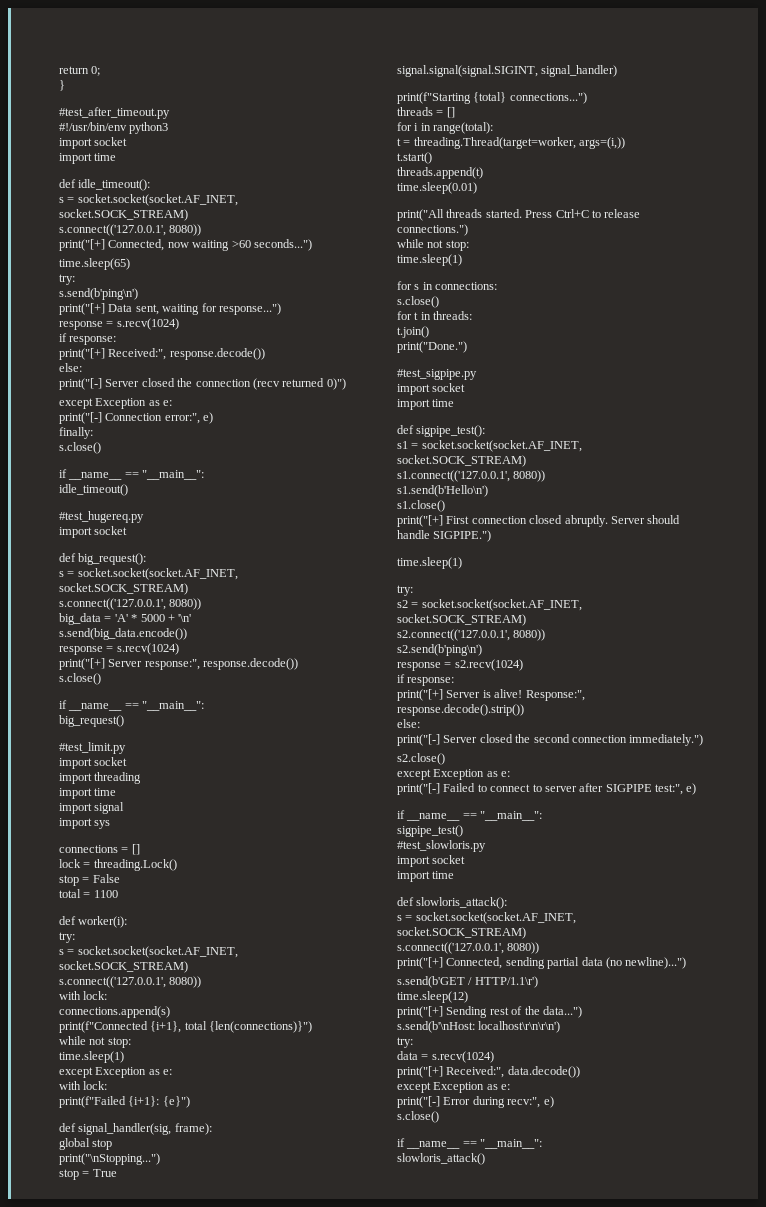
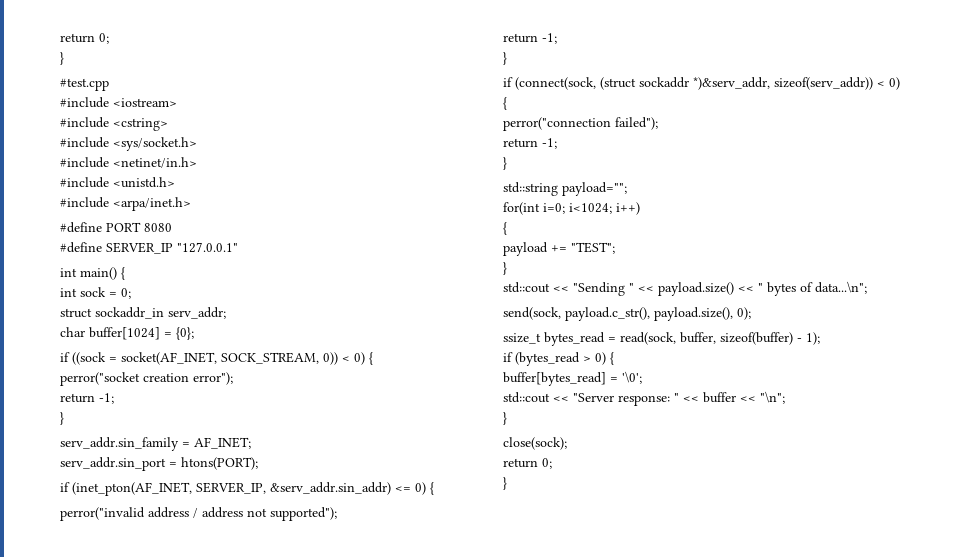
[59,107,170,119] [59,122,169,134] [59,137,128,149] [59,153,117,164] [59,179,151,191] [59,194,238,206] [59,209,188,221] [59,224,202,236] [59,239,312,251] [59,258,130,270] [59,274,75,285] [59,288,138,300] [59,303,281,315] [59,318,179,330] [59,333,117,345] [59,348,265,360] [59,363,82,372] [59,378,346,390] [59,398,173,409] [59,412,214,424] [59,427,93,439] [59,442,101,454] [59,469,205,480] [59,484,128,496] [59,511,144,523] [59,526,128,538] [59,553,147,565] [59,568,238,580] [59,583,188,595] [59,598,202,610] [59,613,192,625] [59,628,187,640] [59,643,179,655] [59,658,299,670] [59,673,101,685] [59,700,205,711] [59,715,124,727] [59,742,126,754] [59,757,128,769] [59,772,142,784] [59,788,117,799] [59,802,125,814] [59,818,111,829] [59,844,140,855] [59,859,177,871] [59,874,120,886] [59,889,118,898] [59,916,128,928] [59,932,75,943] [59,946,238,958] [59,961,188,973] [59,976,202,988] [59,991,108,1000] [59,1006,170,1018] [59,1021,313,1033] [59,1036,131,1048] [59,1051,124,1063] [59,1067,173,1078] [59,1081,108,1090] [59,1096,190,1108] [59,1123,212,1135] [59,1138,113,1150] [59,1153,160,1165] [59,1169,117,1180] [397,65,618,77] [397,92,587,104] [397,107,455,118] [397,122,494,134] [397,137,626,149] [397,152,432,164] [397,167,483,179] [397,182,477,194] [397,209,641,221] [397,224,468,236] [397,239,469,251] [397,254,462,266] [397,281,498,290] [397,296,439,308] [397,311,473,320] [397,326,429,338] [397,341,467,353] [397,369,477,380] [397,383,466,395] [397,399,455,410] [397,425,486,437] [397,440,582,452] [397,455,526,467] [397,470,546,482] [397,485,488,497] [397,500,445,512] [397,515,681,527] [397,530,492,542] [397,557,462,569] [397,585,413,596] [397,599,582,611] [397,614,526,626] [397,629,546,641] [397,644,482,656] [397,659,523,671] [397,674,455,686] [397,689,585,701] [397,704,524,716] [397,719,420,728] [397,734,704,746] [397,753,445,765] [397,769,511,780] [397,783,697,795] [397,810,543,821] [397,825,463,837] [397,840,486,852] [397,855,466,867] [397,871,455,882] [397,897,508,909] [397,912,576,924] [397,927,526,939] [397,942,540,954] [397,957,687,969] [397,976,538,988] [397,991,468,1003] [397,1006,582,1018] [397,1021,561,1033] [397,1037,413,1048] [397,1051,494,1063] [397,1066,580,1078] [397,1082,511,1093] [397,1096,554,1108] [397,1111,439,1123] [397,1138,543,1149] [397,1153,485,1165] #test_after_timeout.py // #!/usr/bin/env python3 // import socket // import time // def idle_timeout(): // s = socket.socket(socket.AF_INET, socket.SOCK_STREAM) // s.connect(('127.0.0.1', 8080)) // print("[+] Connected, now waiting >60 seconds...") // time.sleep(65) // try: // s.send(b'ping\n') // print("[+] Data sent, waiting for response...") // response = s.recv(1024) // if response: // print("[+] Received:", response.decode()) // else: // print("[-] Server closed the connection (recv returned 0)") // except Exception as e: // print("[-] Connection error:", e) // finally: // s.close() // if __name__ == "__main__": // idle_timeout() // #test_hugereq.py // import socket // def big_request(): // s = socket.socket(socket.AF_INET, socket.SOCK_STREAM) // s.connect(('127.0.0.1', 8080)) // big_data = 'A' * 5000 + '\n' // s.send(big_data.encode()) // response = s.recv(1024) // print("[+] Server response:", response.decode()) // s.close() // if __name__ == "__main__": // big_request() // #test_limit.py // import socket // import threading // import time // import signal // import sys // connections = [] // lock = threading.Lock() // stop = False // total = 1100 // def worker(i): // try: // s = socket.socket(socket.AF_INET, socket.SOCK_STREAM) // s.connect(('127.0.0.1', 8080)) // with lock: // connections.append(s) // print(f"Connected {i+1}, total {len(connections)}") // while not stop: // time.sleep(1) // except Exception as e: // with lock: // print(f"Failed {i+1}: {e}") // def signal_handler(sig, frame): // global stop // print("\nStopping...") // stop = True // signal.signal(signal.SIGINT, signal_handler) // print(f"Starting {total} connections...") // threads = [] // for i in range(total): // t = threading.Thread(target=worker, args=(i,)) // t.start() // threads.append(t) // time.sleep(0.01) // print("All threads started. Press Ctrl+C to release connections.") // while not stop: // time.sleep(1) // for s in connections: // s.close() // for t in threads: // t.join() // print("Done.") // #test_sigpipe.py // import socket // import time // def sigpipe_test(): // s1 = socket.socket(socket.AF_INET, socket.SOCK_STREAM) // s1.connect(('127.0.0.1', 8080)) // s1.send(b'Hello\n') // s1.close() // print("[+] First connection closed abruptly. Server should handle SIGPIPE.") // time.sleep(1) // try: // s2 = socket.socket(socket.AF_INET, socket.SOCK_STREAM) // s2.connect(('127.0.0.1', 8080)) // s2.send(b'ping\n') // response = s2.recv(1024) // if response: // print("[+] Server is alive! Response:", response.decode().strip()) // else: // print("[-] Server closed the second connection immediately.") // s2.close() // except Exception as e: // print("[-] Failed to connect to server after SIGPIPE test:", e) // if __name__ == "__main__": // sigpipe_test() // #test_slowloris.py // import socket // import time // def slowloris_attack(): // s = socket.socket(socket.AF_INET, socket.SOCK_STREAM) // s.connect(('127.0.0.1', 8080)) // print("[+] Connected, sending partial data (no newline)...") // s.send(b'GET / HTTP/1.1\r') // time.sleep(12) // print("[+] Sending rest of the data...") // s.send(b'\nHost: localhost\r\n\r\n') // try: // data = s.recv(1024) // print("[+] Received:", data.decode()) // except Exception as e: // print("[-] Error during recv:", e) // s.close() // if __name__ == "__main__": // slowloris_attack() -> [60,78,109,91] [60,97,177,108] [60,117,168,131] [60,137,197,151] [60,157,197,168] [60,177,175,188] [60,197,191,211] [60,222,172,233] [60,242,238,254] [60,267,125,280] [60,287,131,299] [60,307,226,319] [60,327,194,340] [60,352,373,365] [60,372,233,386] [60,393,114,404] [60,412,64,425] [60,437,251,451] [60,457,258,471] [60,482,434,496] [60,507,337,521] [503,33,557,44] [503,52,507,65] [503,77,900,90] [503,97,507,110] [503,117,658,131] [503,138,557,149] [503,157,507,170] [503,182,627,196] [503,202,640,215] [503,222,507,235] [503,242,615,256] [503,262,507,275] [503,281,867,296] [503,307,751,321] [503,332,820,346] [503,352,614,366] [503,371,642,386] [503,391,785,406] [503,412,507,425] [503,437,567,450] [503,458,552,469] [503,477,507,490] #test.cpp // #include <iostream> // #include <cstring> // #include <sys/socket.h> // #include <netinet/in.h> // #include <unistd.h> // #include <arpa/inet.h> // #define PORT 8080 // #define SERVER_IP "127.0.0.1" // int main() { // int sock = 0; // struct sockaddr_in serv_addr; // char buffer[1024] = {0}; // if ((sock = socket(AF_INET, SOCK_STREAM, 0)) < 0) { // perror("socket creation error"); // return -1; // } // serv_addr.sin_family = AF_INET; // serv_addr.sin_port = htons(PORT); // if (inet_pton(AF_INET, SERVER_IP, &serv_addr.sin_addr) <= 0) { // perror("invalid address / address not supported"); // return -1; // } // if (connect(sock, (struct sockaddr *)&serv_addr, sizeof(serv_addr)) < 0) { // perror("connection failed"); // return -1; // } // std::string payload=""; // for(int i=0; i<1024; i++) // { // payload += "TEST"; // } // std::cout << "Sending " << payload.size() << " bytes of data...\n"; // send(sock, payload.c_str(), payload.size(), 0); // ssize_t bytes_read = read(sock, buffer, sizeof(buffer) - 1); // if (bytes_read > 0) { // buffer[bytes_read] = '\0'; // std::cout << "Server response: " << buffer << "\n"; // } // close(sock); // return 0; // }

